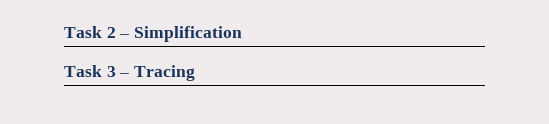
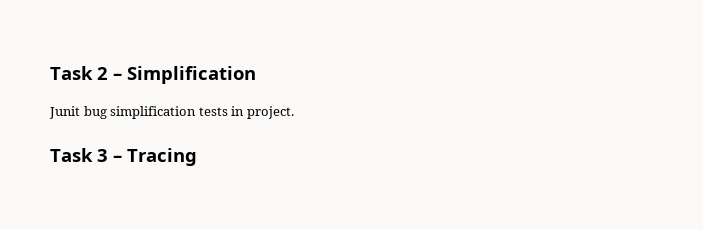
(243, 34) none -> [49,106,294,119] // Junit bug simplification tests in project.

